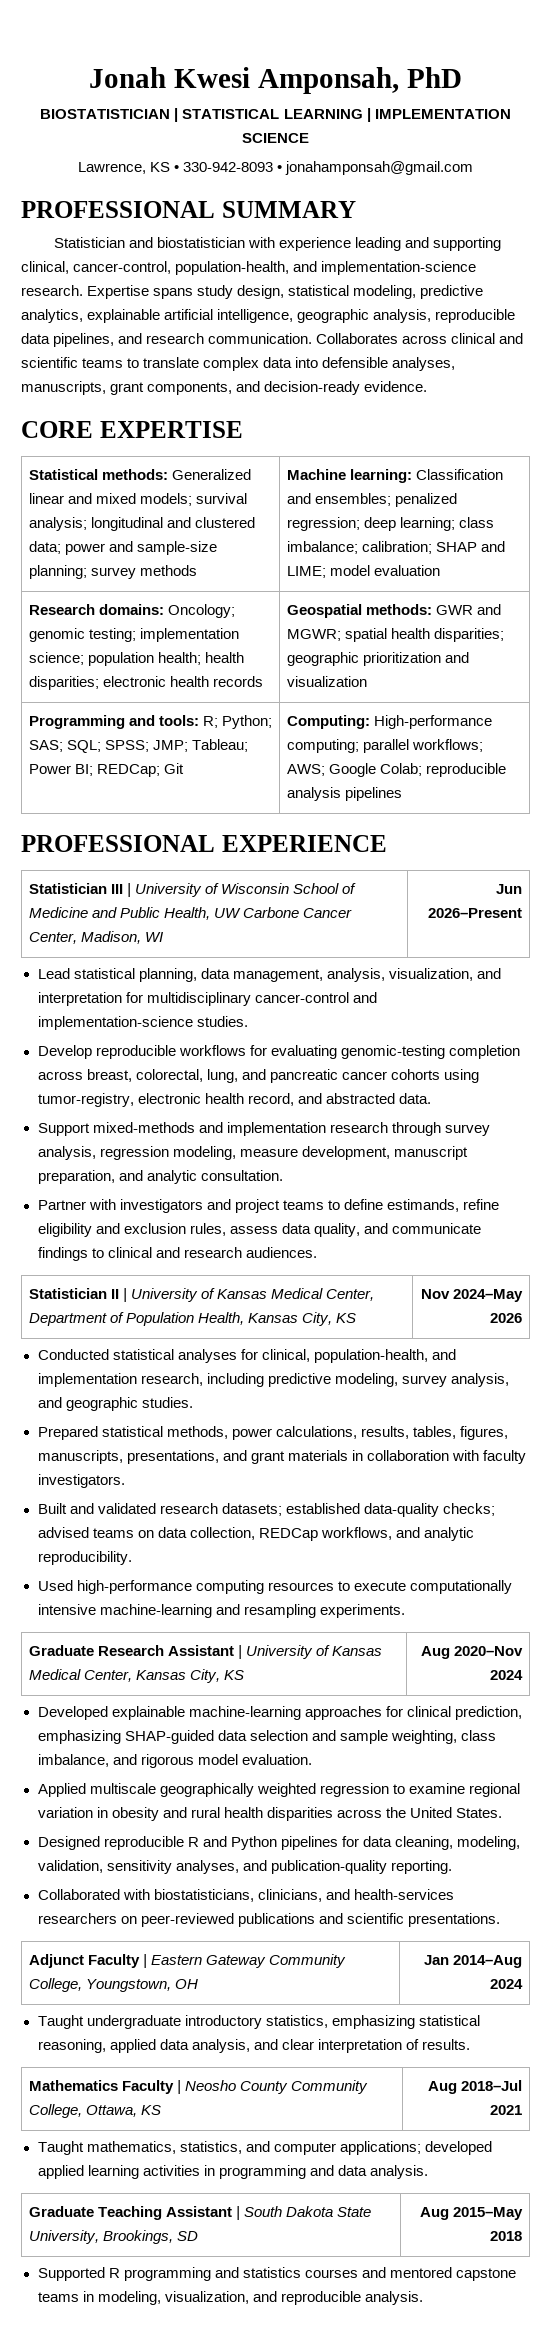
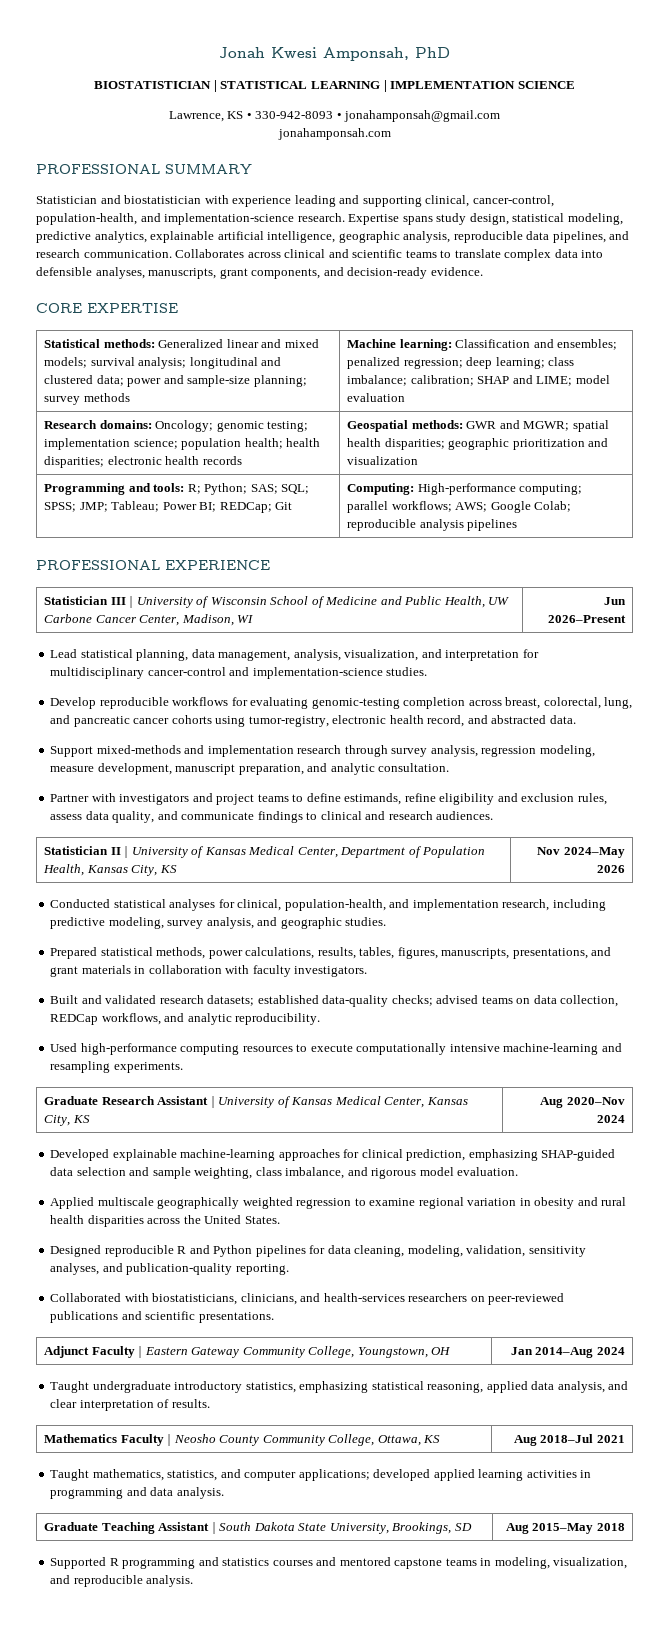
(474, 168) none -> [277,128,391,140] // jonahamponsah.com

